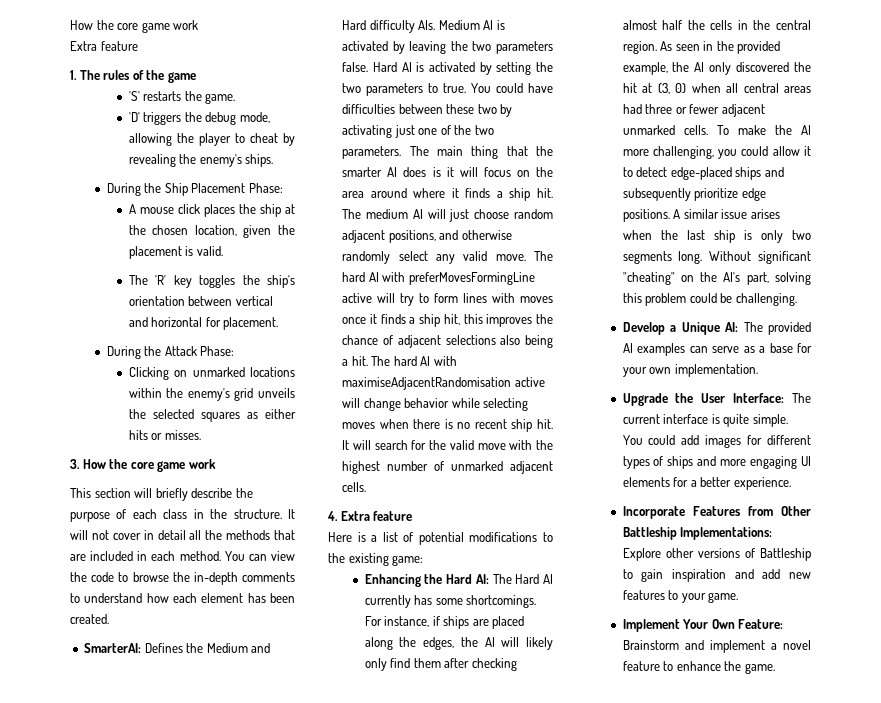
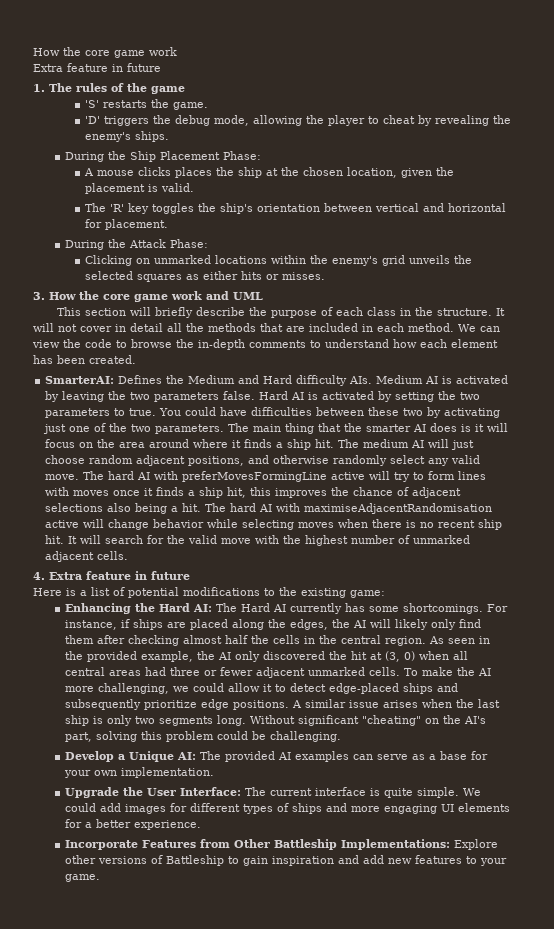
(138, 46) none -> [112,63,161,72] in future
[177,204,200,214] click -> [138,167,172,176] clicks
(216, 464) none -> [206,291,263,300] and UML
[224,551,245,561] You -> [458,324,476,332] We
(413, 516) none -> [135,571,190,580] in future
[718,149,738,159] you -> [173,686,190,692] we
[622,435,643,445] You -> [463,788,482,796] We
[622,619,784,632] [622,640,811,653] [622,661,775,674] // Implement Your Own Feature: Brainstorm and implement a novel feature to enhance the game. -> (101, 878) none

